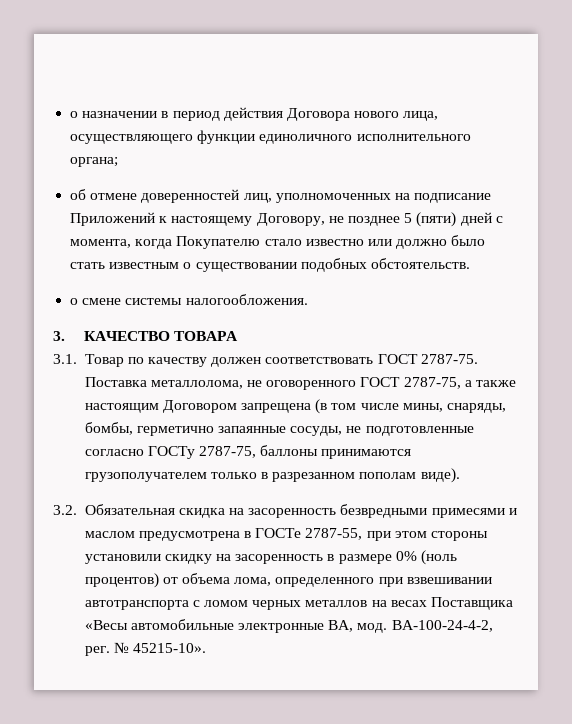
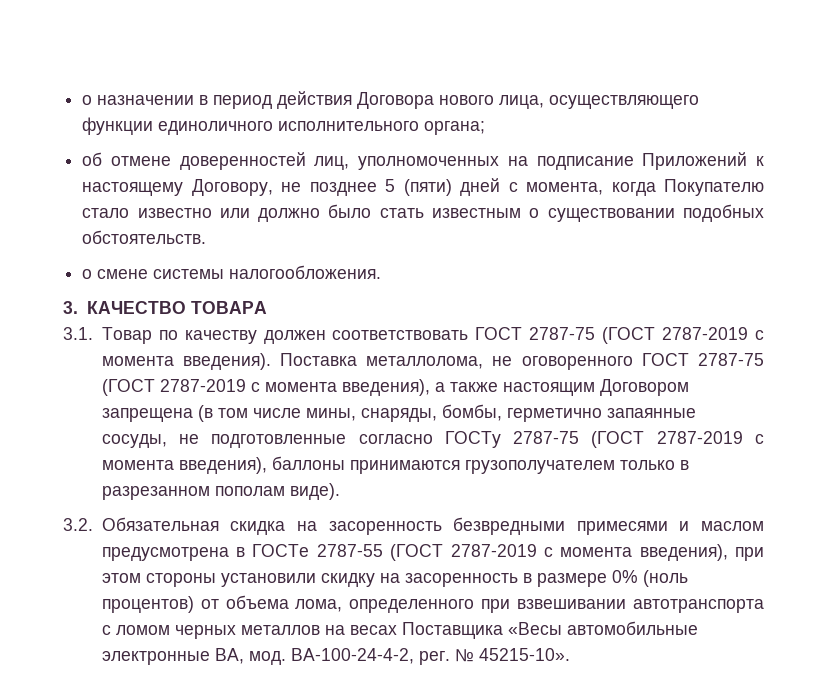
[420,354,478,364] 2787-75. -> [529,327,764,344] [101,353,271,370] 2787-75 (ГОСТ 2787-2019 с момента введения).
[403,377,461,389] 2787-75, -> [698,353,765,366] [101,379,430,396] 2787-75 (ГОСТ 2787-2019 с момента введения),
[199,446,257,458] 2787-75, -> [513,431,764,448] [101,457,267,474] 2787-75 (ГОСТ 2787-2019 с момента введения),
[305,528,363,540] 2787-55, -> [316,544,728,561] 2787-55 (ГОСТ 2787-2019 с момента введения),

